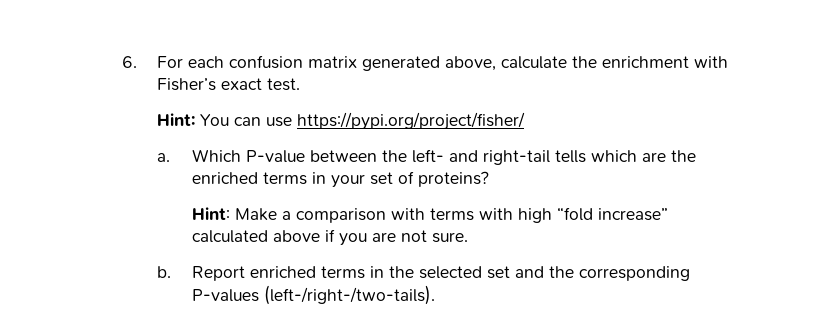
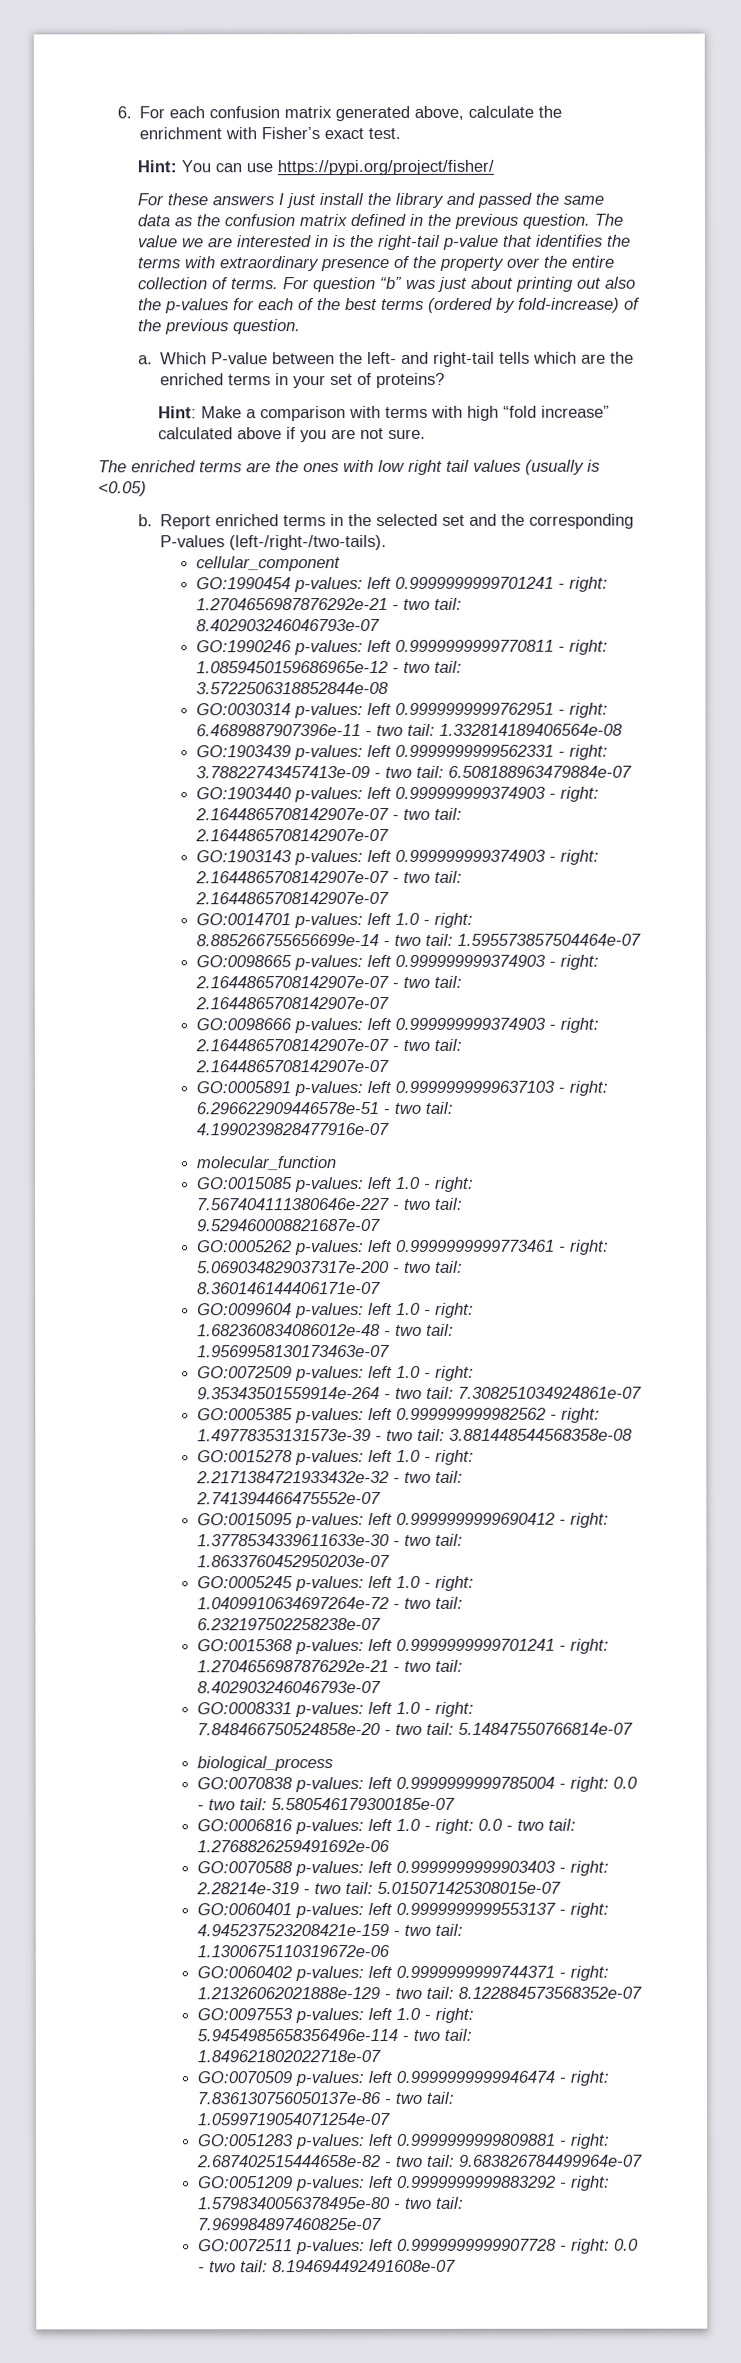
(525, 121) none -> [137,192,605,209] [137,213,624,229] [138,234,632,250] [138,255,616,272] [138,276,637,293] [138,297,642,314] [138,319,302,335] // For these answers I just install the library and passed the same data as the confusion matrix defined in the previous question. The value we are interested in is the right-tail p-value that identifies the terms with extraordinary presence of the property over the entire collection of terms. For question “b” was just about printing out also the p-values for each of the best terms (ordered by fold-increase) of the previous question.
(468, 237) none -> [98,459,600,475] [98,481,147,497] // The enriched terms are the ones with low right tail values (usually is <0.05)
(435, 295) none -> [196,556,342,572] [196,576,609,593] [196,597,463,611] [196,618,381,632] [196,639,609,656] [196,660,463,674] [196,681,390,695] [196,702,609,719] [196,723,624,737] [196,744,609,761] [196,765,633,779] [196,786,600,803] [195,807,463,821] [195,828,390,842] [196,849,600,866] [195,870,463,884] [195,891,390,905] [196,912,474,929] [196,933,642,947] [196,954,600,971] [195,975,463,989] [195,996,390,1010] [196,1017,600,1034] [195,1038,463,1052] [195,1059,390,1073] [196,1080,609,1097] [196,1101,454,1115] [196,1122,390,1136] [196,1156,337,1171] [196,1176,475,1193] [197,1197,464,1211] [197,1218,382,1232] [197,1239,610,1256] [197,1260,464,1274] [197,1281,382,1295] [197,1302,475,1319] [197,1323,455,1337] [197,1344,391,1358] [197,1365,475,1382] [197,1386,643,1400] [197,1407,601,1424] [197,1428,634,1442] [197,1449,475,1466] [196,1470,464,1484] [196,1491,382,1505] [197,1512,610,1529] [197,1533,464,1547] [197,1554,391,1568] [197,1575,475,1592] [197,1596,464,1610] [197,1617,382,1631] [197,1638,610,1655] [197,1659,464,1673] [197,1680,382,1694] [197,1701,475,1718] [197,1722,634,1736] [197,1756,334,1772] [197,1776,639,1793] [197,1797,456,1811] [197,1818,577,1835] [197,1839,391,1853] [197,1860,610,1877] [196,1881,562,1895] [197,1902,610,1919] [197,1923,464,1937] [197,1944,391,1958] [197,1965,610,1982] [197,1986,643,2000] [197,2007,475,2024] [197,2028,473,2042] [197,2049,382,2063] [197,2070,610,2087] [197,2091,455,2105] [197,2112,391,2126] [197,2133,611,2150] [197,2154,644,2168] [198,2175,611,2192] [198,2196,465,2210] [198,2217,383,2231] [198,2238,640,2255] [198,2259,457,2273] // cellular_component // GO:1990454 p-values: left 0.9999999999701241 - right: 1.2704656987876292e-21 - two tail: 8.402903246046793e-07 // GO:1990246 p-values: left 0.9999999999770811 - right: 1.0859450159686965e-12 - two tail: 3.5722506318852844e-08 // GO:0030314 p-values: left 0.9999999999762951 - right: 6.4689887907396e-11 - two tail: 1.332814189406564e-08 // GO:1903439 p-values: left 0.9999999999562331 - right: 3.78822743457413e-09 - two tail: 6.508188963479884e-07 // GO:1903440 p-values: left 0.999999999374903 - right: 2.1644865708142907e-07 - two tail: 2.1644865708142907e-07 // GO:1903143 p-values: left 0.999999999374903 - right: 2.1644865708142907e-07 - two tail: 2.1644865708142907e-07 // GO:0014701 p-values: left 1.0 - right: 8.885266755656699e-14 - two tail: 1.595573857504464e-07 // GO:0098665 p-values: left 0.999999999374903 - right: 2.1644865708142907e-07 - two tail: 2.1644865708142907e-07 // GO:0098666 p-values: left 0.999999999374903 - right: 2.1644865708142907e-07 - two tail: 2.1644865708142907e-07 // GO:0005891 p-values: left 0.9999999999637103 - right: 6.296622909446578e-51 - two tail: 4.1990239828477916e-07 // molecular_function // GO:0015085 p-values: left 1.0 - right: 7.567404111380646e-227 - two tail: 9.529460008821687e-07 // GO:0005262 p-values: left 0.9999999999773461 - right: 5.069034829037317e-200 - two tail: 8.360146144406171e-07 // GO:0099604 p-values: left 1.0 - right: 1.682360834086012e-48 - two tail: 1.9569958130173463e-07 // GO:0072509 p-values: left 1.0 - right: 9.35343501559914e-264 - two tail: 7.308251034924861e-07 // GO:0005385 p-values: left 0.999999999982562 - right: 1.49778353131573e-39 - two tail: 3.881448544568358e-08 // GO:0015278 p-values: left 1.0 - right: 2.2171384721933432e-32 - two tail: 2.741394466475552e-07 // GO:0015095 p-values: left 0.9999999999690412 - right: 1.3778534339611633e-30 - two tail: 1.8633760452950203e-07 // GO:0005245 p-values: left 1.0 - right: 1.0409910634697264e-72 - two tail: 6.232197502258238e-07 // GO:0015368 p-values: left 0.9999999999701241 - right: 1.2704656987876292e-21 - two tail: 8.402903246046793e-07 // GO:0008331 p-values: left 1.0 - right: 7.848466750524858e-20 - two tail: 5.14847550766814e-07 // biological_process // GO:0070838 p-values: left 0.9999999999785004 - right: 0.0 - two tail: 5.580546179300185e-07 // GO:0006816 p-values: left 1.0 - right: 0.0 - two tail: 1.2768826259491692e-06 // GO:0070588 p-values: left 0.9999999999903403 - right: 2.28214e-319 - two tail: 5.015071425308015e-07 // GO:0060401 p-values: left 0.9999999999553137 - right: 4.945237523208421e-159 - two tail: 1.1300675110319672e-06 // GO:0060402 p-values: left 0.9999999999744371 - right: 1.21326062021888e-129 - two tail: 8.122884573568352e-07 // GO:0097553 p-values: left 1.0 - right: 5.9454985658356496e-114 - two tail: 1.849621802022718e-07 // GO:0070509 p-values: left 0.9999999999946474 - right: 7.836130756050137e-86 - two tail: 1.0599719054071254e-07 // GO:0051283 p-values: left 0.9999999999809881 - right: 2.687402515444658e-82 - two tail: 9.683826784499964e-07 // GO:0051209 p-values: left 0.9999999999883292 - right: 1.5798340056378495e-80 - two tail: 7.969984897460825e-07 // GO:0072511 p-values: left 0.9999999999907728 - right: 0.0 - two tail: 8.194694492491608e-07

